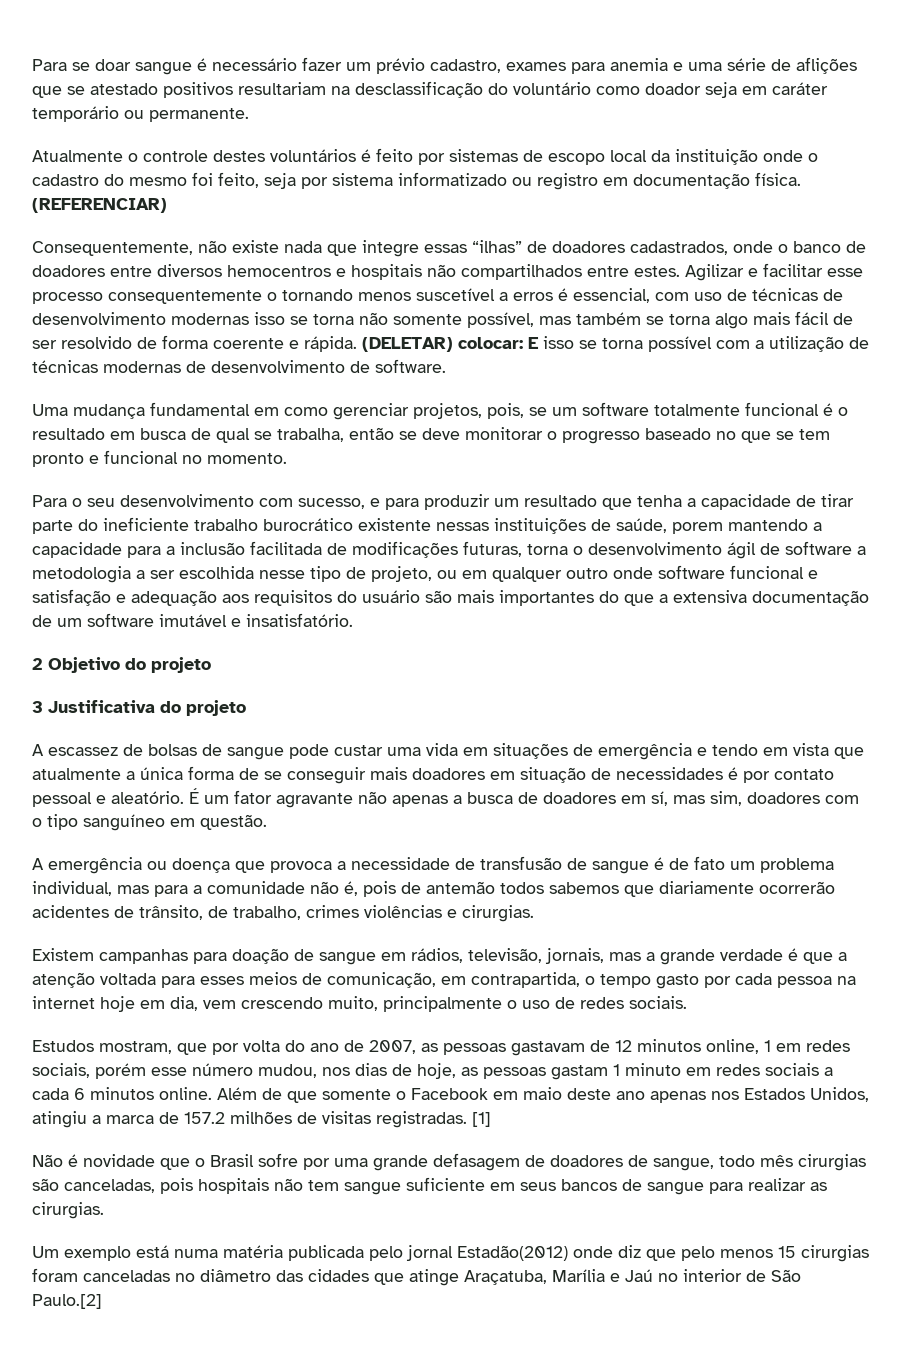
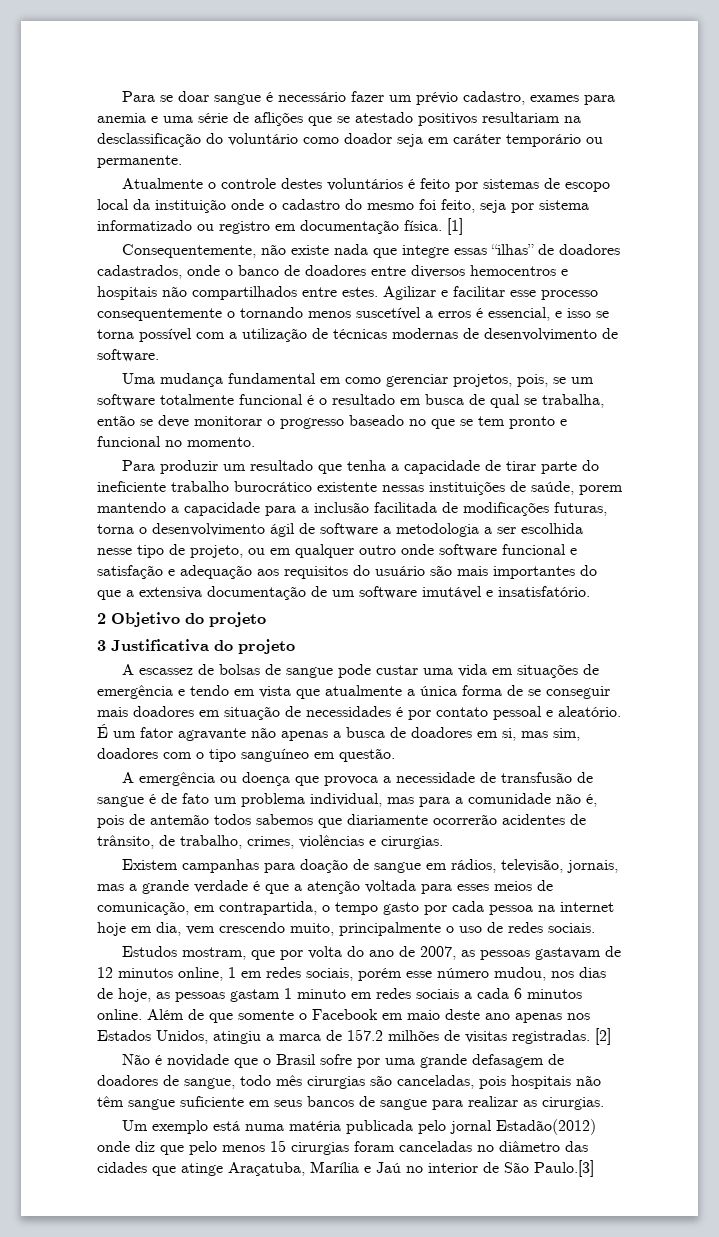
[32,198,167,213] (REFERENCIAR) -> [447,218,463,235] [1]
[655,288,843,301] [32,311,853,329] [32,335,539,352] com uso de técnicas de desenvolvimento modernas isso se torna não somente possível, mas também se torna algo mais fácil de ser resolvido de forma coerente e rápida. (DELETAR) colocar: E -> [555,311,562,318] e
[72,494,419,510] o seu desenvolvimento com sucesso, e para -> (155, 465) none
[651,791,668,806] sí, -> [502,728,516,741] si,
[306,905,359,918] crimes -> [247,836,294,849] crimes,
[472,1112,491,1127] [1] -> [595,1028,611,1045] [2]
[308,1180,339,1191] tem -> [97,1096,124,1107] têm
[32,1294,102,1309] Paulo.[2] -> [534,1160,594,1177] Paulo.[3]

